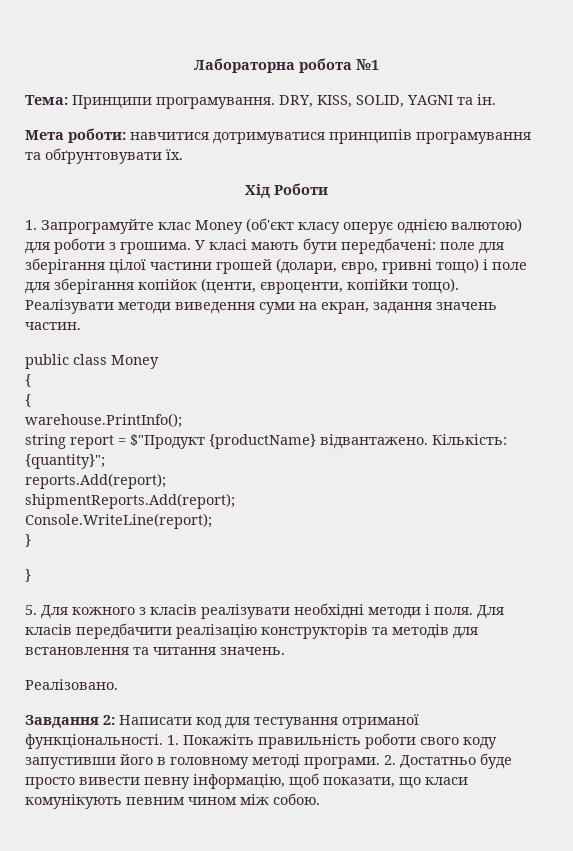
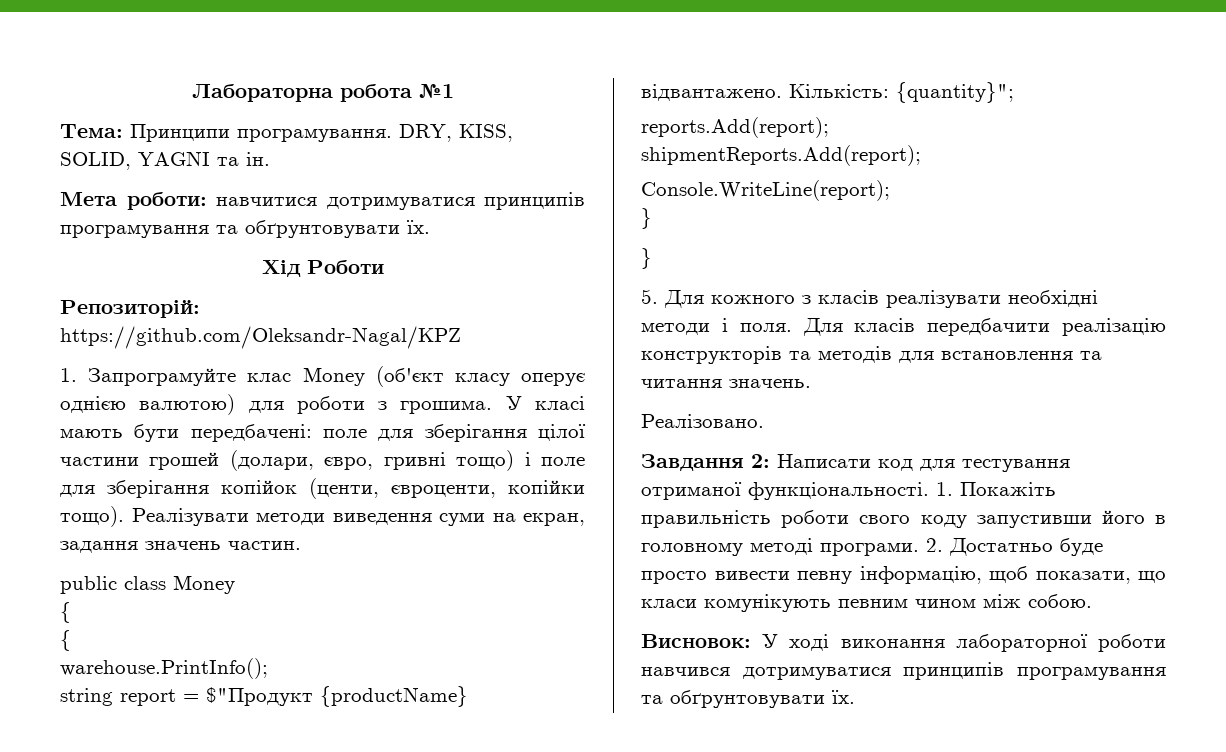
(328, 189) none -> [60,300,200,318] [60,326,461,349] // Репозиторій: https://github.com/Oleksandr-Nagal/KPZ
(320, 799) none -> [641,634,1166,652] [641,662,1166,680] [641,690,855,708] // Висновок: У ході виконання лабораторної роботи навчився дотримуватися принципів програмування та обґрунтовувати їх.

